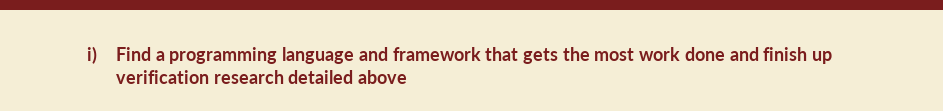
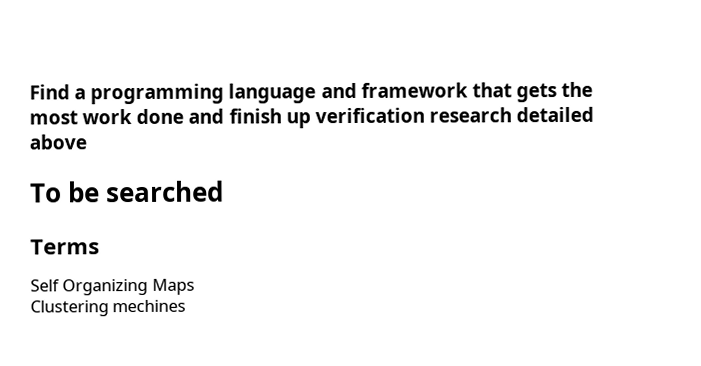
[87,46,97,64] i) -> (29, 92) none
(408, 77) none -> [29,180,225,203] [30,239,100,255] [30,278,195,296] [30,299,187,317] // To be searched // Terms // Self Organizing Maps // Clustering mechines

